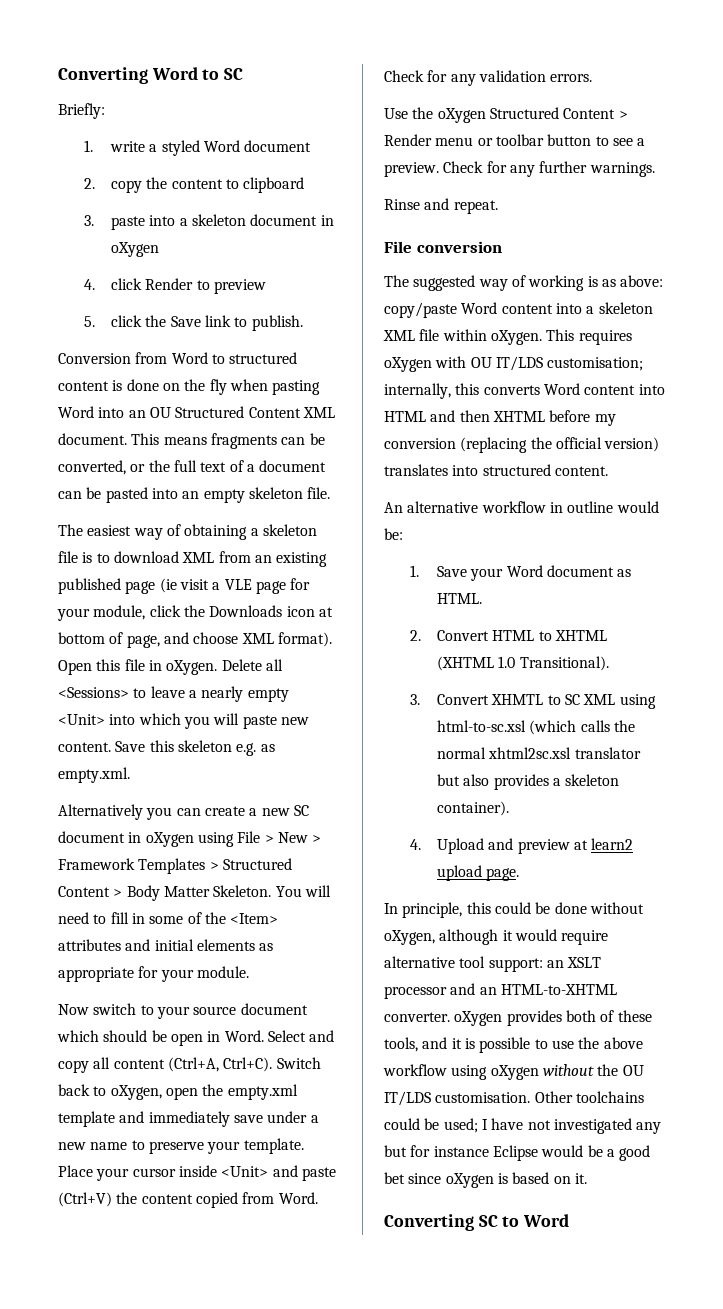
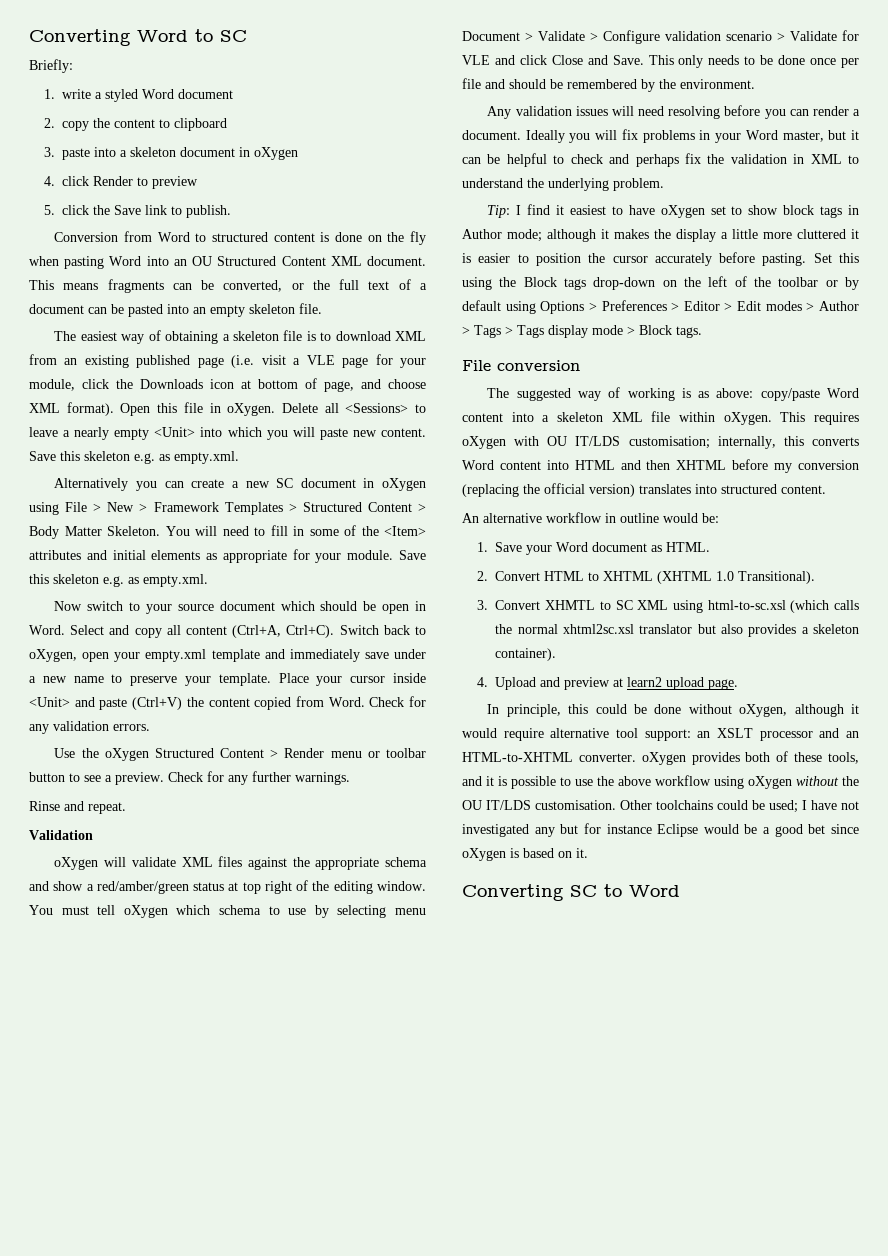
[159,578,177,593] (ie -> [231,355,255,368] (i.e.
(249, 972) none -> [398,550,426,560] [29,574,208,587] Save this skeleton e.g. as empty.xml.
[202,1084,224,1096] the -> [114,652,141,662] your
(498, 207) none -> [29,830,93,840] [54,856,427,870] [29,880,426,894] [29,905,427,918] [462,30,859,44] [462,55,859,68] [462,78,755,92] [487,105,860,119] [462,129,859,143] [462,153,859,167] [462,178,664,191] [487,204,860,218] [462,229,859,242] [462,252,859,266] [462,276,859,290] [462,300,859,314] [462,325,702,338] // Validation // oXygen will validate XML files against the appropriate schema and show a red/amber/green status at top right of the editing window. You must tell oXygen which schema to use by selecting menu Document > Validate > Configure validation scenario > Validate for VLE and click Close and Save. This only needs to be done once per file and should be remembered by the environment. // Any validation issues will need resolving before you can render a document. Ideally you will fix problems in your Word master, but it can be helpful to check and perhaps fix the validation in XML to understand the underlying problem. // Tip: I find it easiest to have oXygen set to show block tags in Author mode; although it makes the display a little more cluttered it is easier to position the cursor accurately before pasting. Set this using the Block tags drop-down on the left of the toolbar or by default using Options > Preferences > Editor > Edit modes > Author > Tags > Tags display mode > Block tags.

